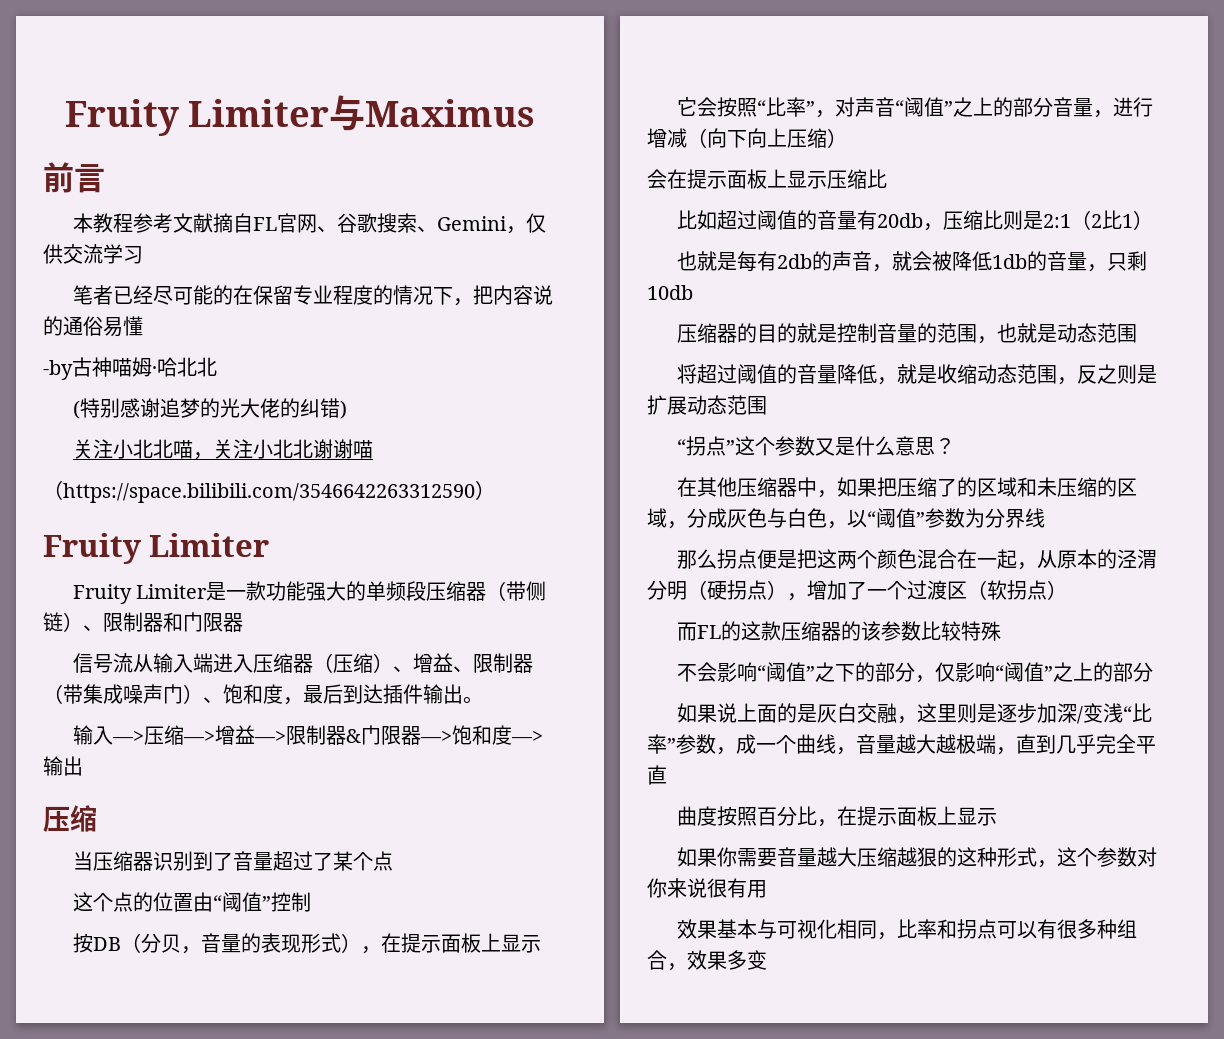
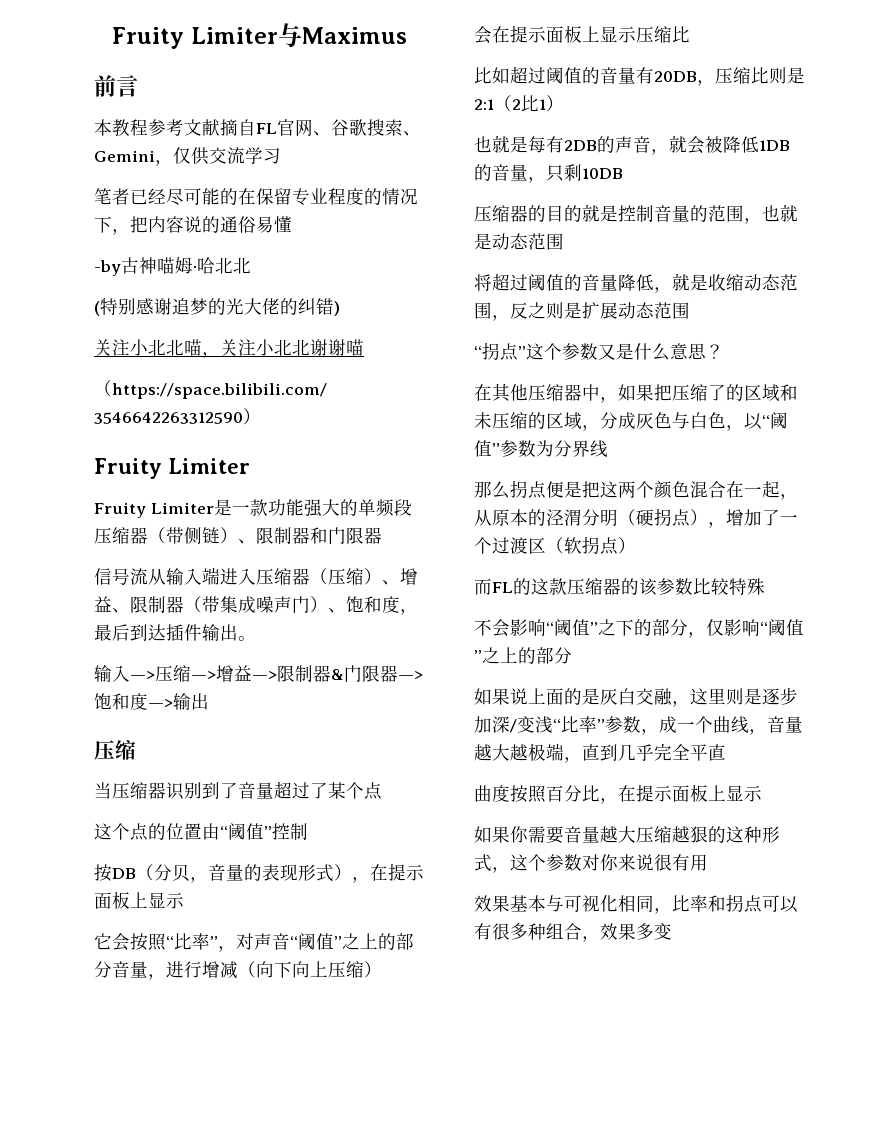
[876,213,923,228] 20db -> [654,71,697,82] 20DB
[776,254,812,269] 2db -> [564,140,597,151] 2DB
[991,254,1027,269] 1db -> [759,140,790,151] 1DB
[647,285,693,300] 10db -> [582,168,623,179] 10DB

